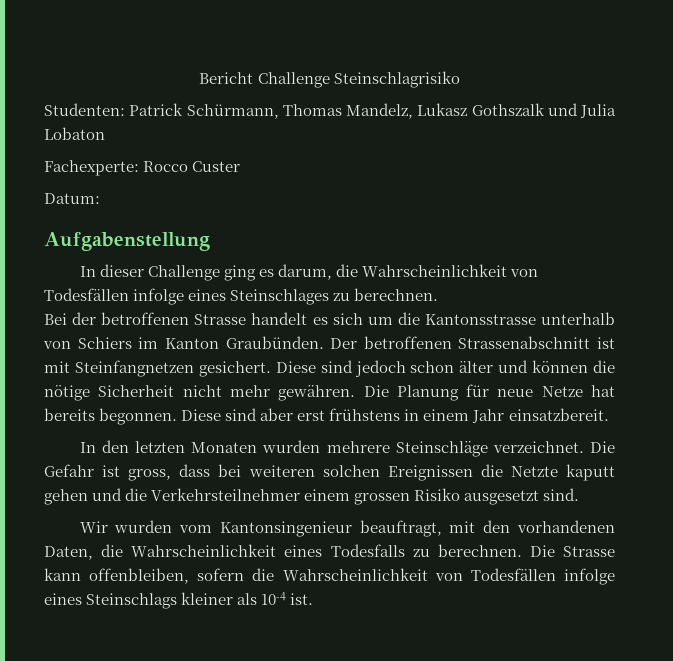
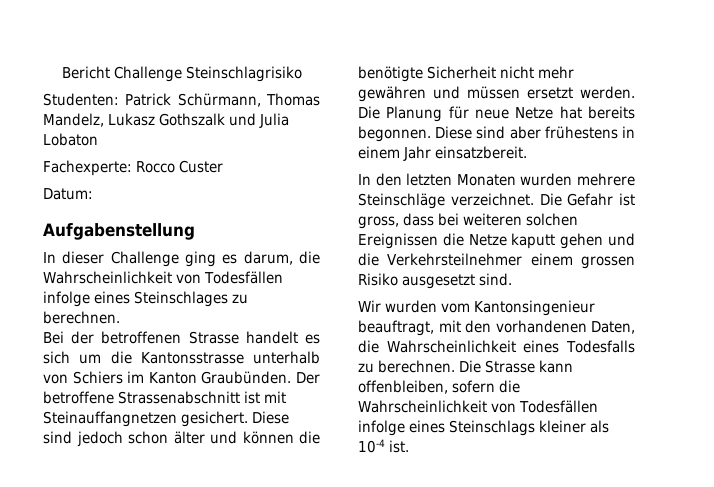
[363,336,452,349] betroffenen -> [43,391,114,404] betroffene
[74,360,194,377] Steinfangnetzen -> [43,411,177,427] Steinauffangnetzen
[44,385,90,401] nötige -> [358,66,423,82] benötigte
[278,385,356,401] gewähren. -> [358,86,635,102] gewähren und müssen ersetzt werden.
[297,408,401,421] erst frühstens -> [544,126,618,139] frühestens
[510,466,558,477] Netzte -> [468,234,507,246] Netze

